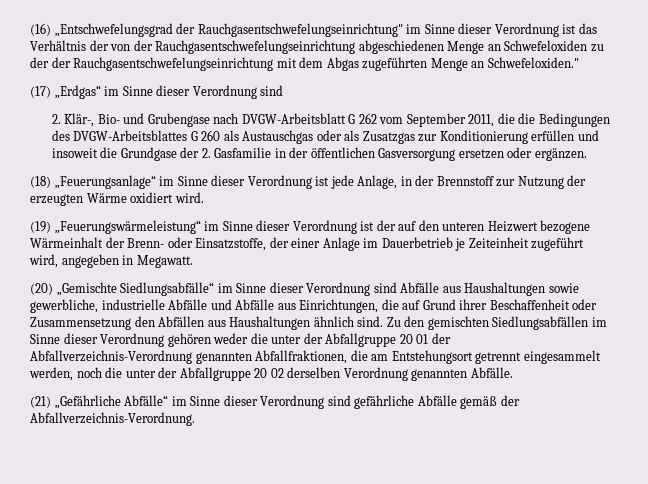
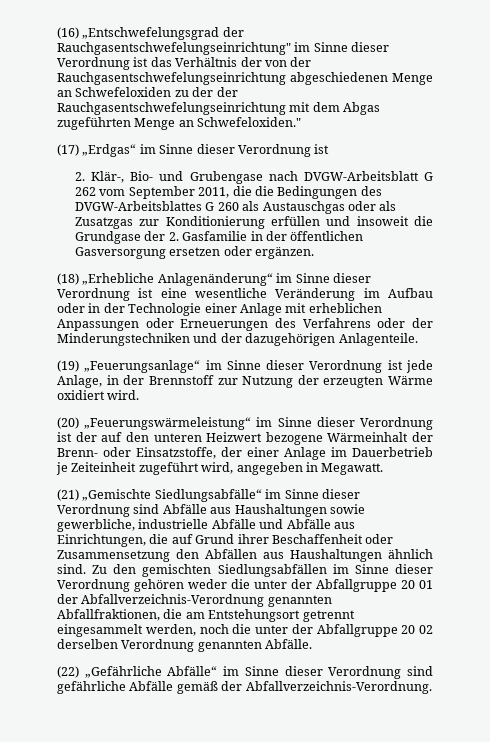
[260,85,284,96] sind -> [314,144,330,154] ist
(51, 182) none -> [82,273,371,286] [57,288,433,301] [57,303,382,316] [57,318,433,331] [57,333,418,346] [57,360,79,372] „Erhebliche Anlagenänderung“ im Sinne dieser Verordnung ist eine wesentliche Veränderung im Aufbau oder in der Technologie einer Anlage mit erheblichen Anpassungen oder Erneuerungen des Verfahrens oder der Minderungstechniken und der dazugehörigen Anlagenteile. // (19)
[30,221,51,233] (19) -> [57,417,79,429] (20)
[30,283,53,295] (20) -> [57,489,79,501] (21)
[30,396,51,408] (21) -> [57,666,79,678] (22)

